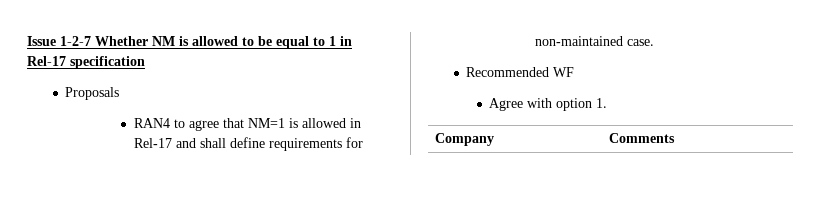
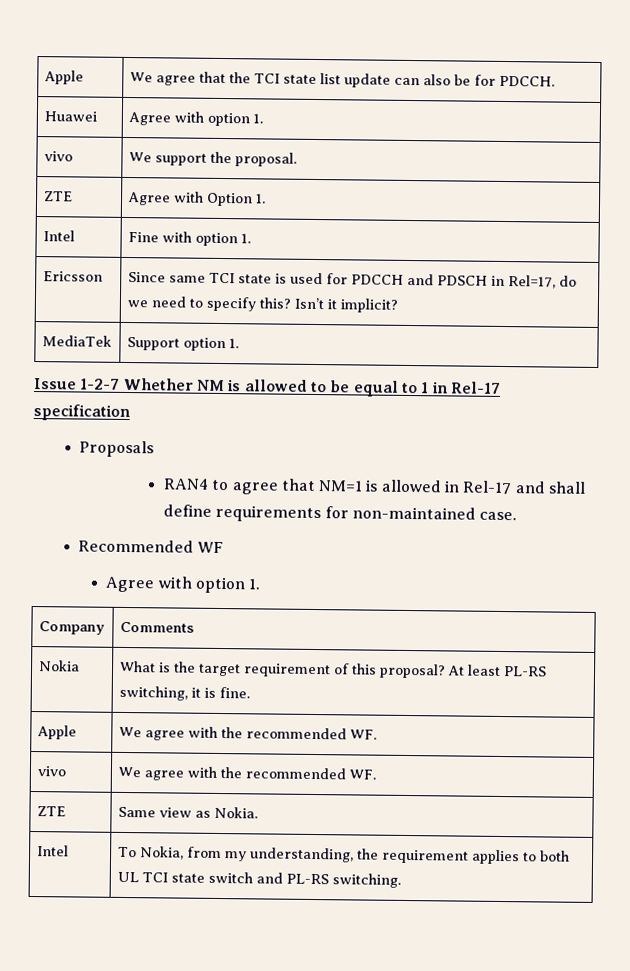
(27, 41) none -> [43,70,84,85] [129,71,555,88] [43,111,97,122] [127,111,263,127] [43,151,73,162] [128,151,297,167] [43,191,73,202] [126,191,266,207] [42,230,75,242] [127,231,251,247] [42,271,103,282] [127,271,577,289] [126,296,398,313] [41,335,112,347] [126,336,239,352] Apple | We agree that the TCI state list update can also be for PDCCH. // Huawei | Agree with option 1. // vivo | We support the proposal. // ZTE | Agree with Option 1. // Intel | Fine with option 1. // Ericsson | Since same TCI state is used for PDCCH and PDSCH in Rel=17, do we need to specify this? Isn’t it implicit? // MediaTek | Support option 1. //
(675, 138) none -> [38,660,80,672] [119,660,547,679] [118,685,250,701] [36,725,77,740] [118,726,377,741] [36,766,66,777] [117,766,376,781] [36,806,66,817] [117,806,258,819] [36,845,69,857] [117,846,570,865] [116,871,401,888] // Nokia | What is the target requirement of this proposal? At least PL-RS switching, it is fine. // Apple | We agree with the recommended WF. // vivo | We agree with the recommended WF. // ZTE | Same view as Nokia. // Intel | To Nokia, from my understanding, the requirement applies to both UL TCI state switch and PL-RS switching.

